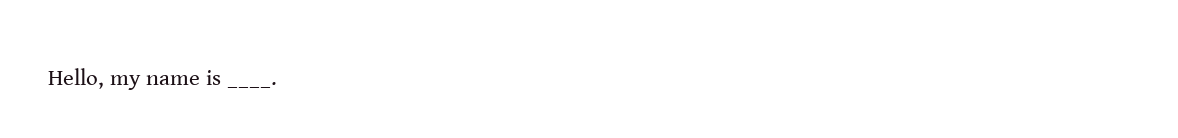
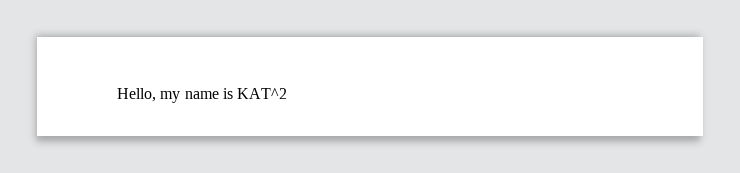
[227,82,278,88] ____. -> [237,88,288,99] KAT^2

